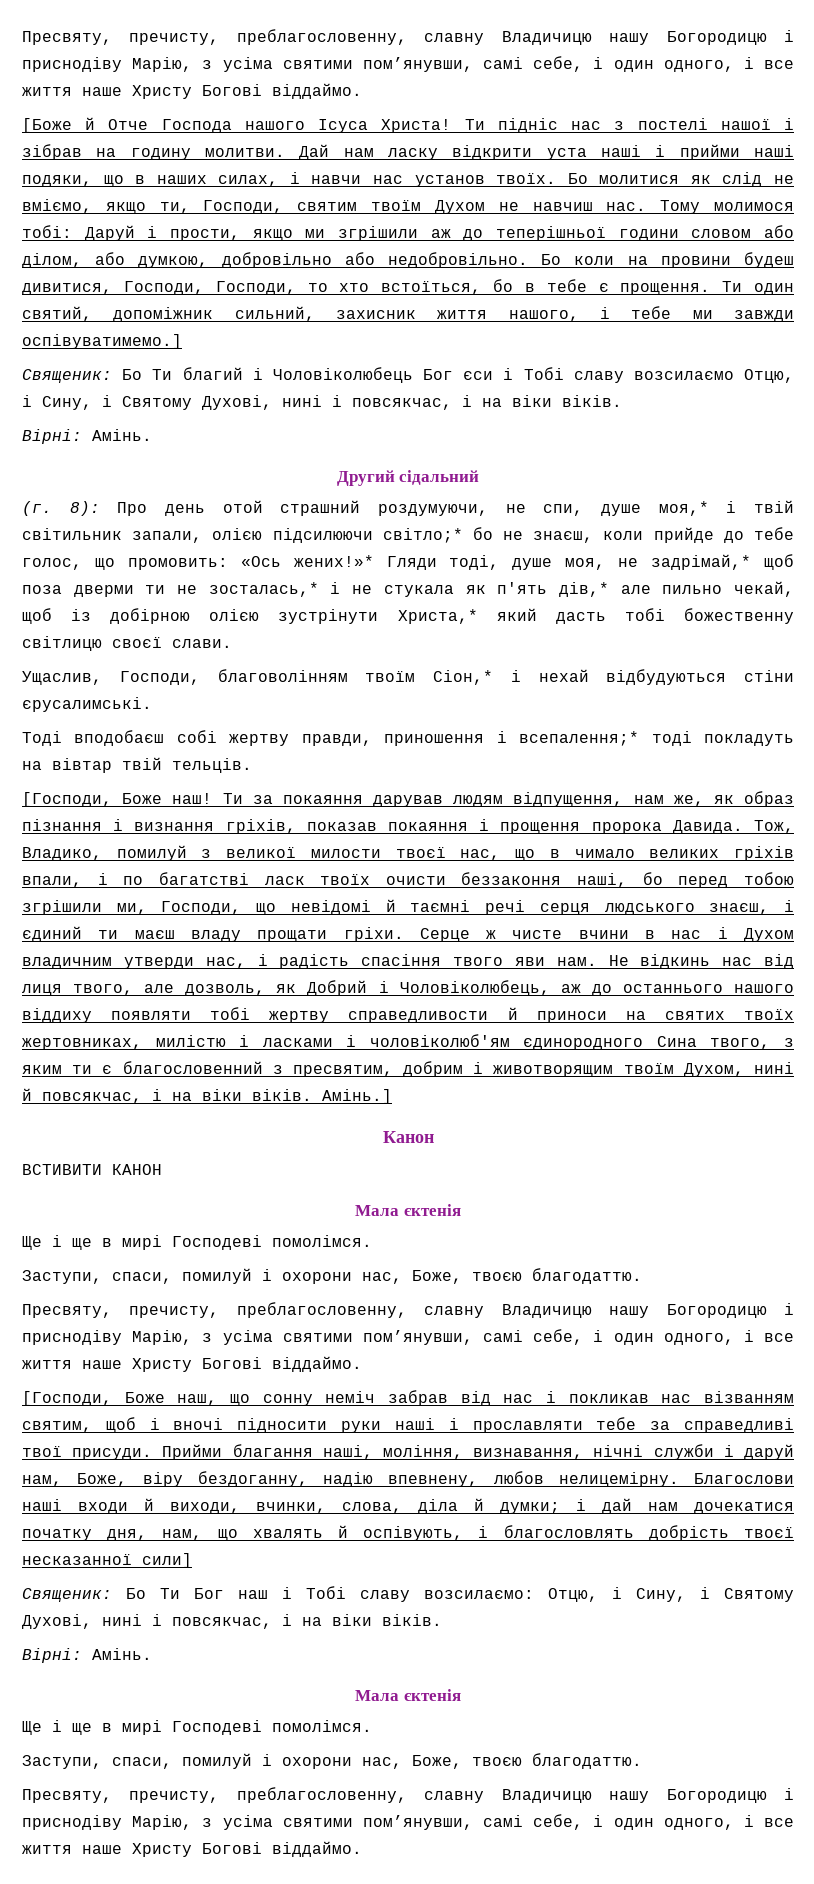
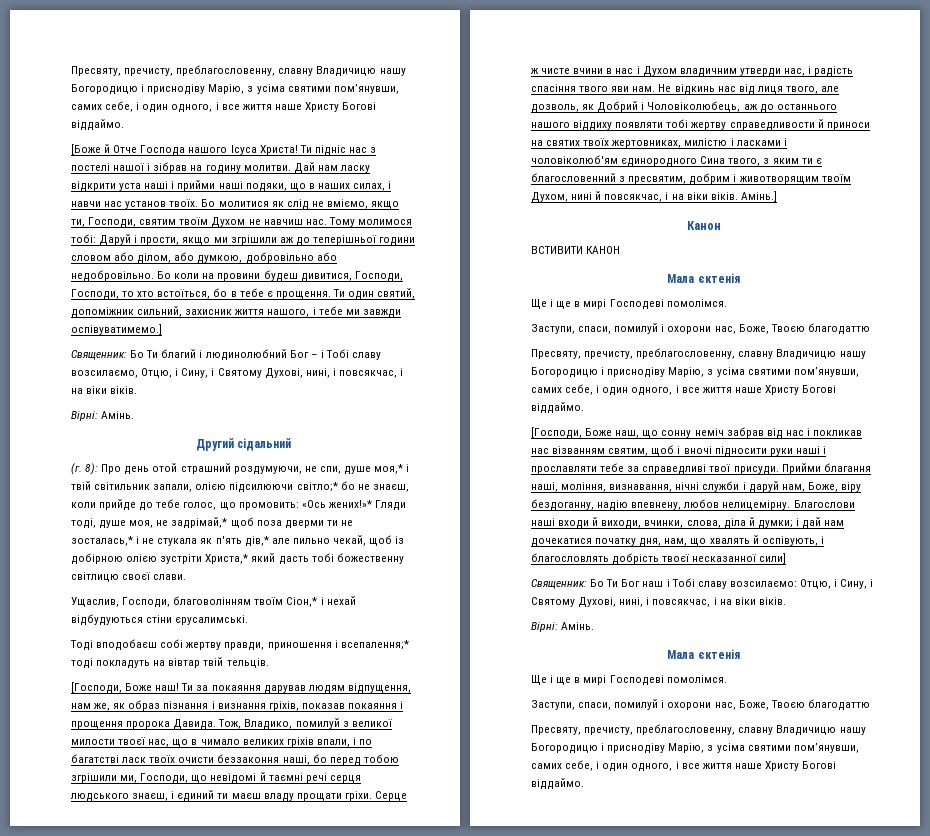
[483,57,523,69] самі -> [71,104,102,110] самих
[22,369,112,383] Священик: -> [71,350,127,360] Священник:
[272,367,794,383] [22,395,322,410] Чоловіколюбець Бог єси і Тобі славу возсилаємо Отцю, і Сину, і Святому Духові, нині -> [204,349,382,361] [71,368,330,379] людинолюбний Бог – і Тобі славу возсилаємо, Отцю, і Сину, і Святому Духові, нині,
[278,609,379,624] зустрінути -> [160,554,203,564] зустріти
[472,1268,642,1284] твоєю благодаттю. -> [770,323,870,335] Твоєю благодаттю
[483,1330,523,1342] самі -> [531,387,562,393] самих
[22,1588,112,1602] Священик: -> [531,579,587,589] Священник:
[102,1614,142,1626] нині -> [619,597,644,607] нині,
[472,1753,642,1769] твоєю благодаттю. -> [770,699,870,711] Твоєю благодаттю
[483,1815,523,1827] самі -> [531,763,562,769] самих

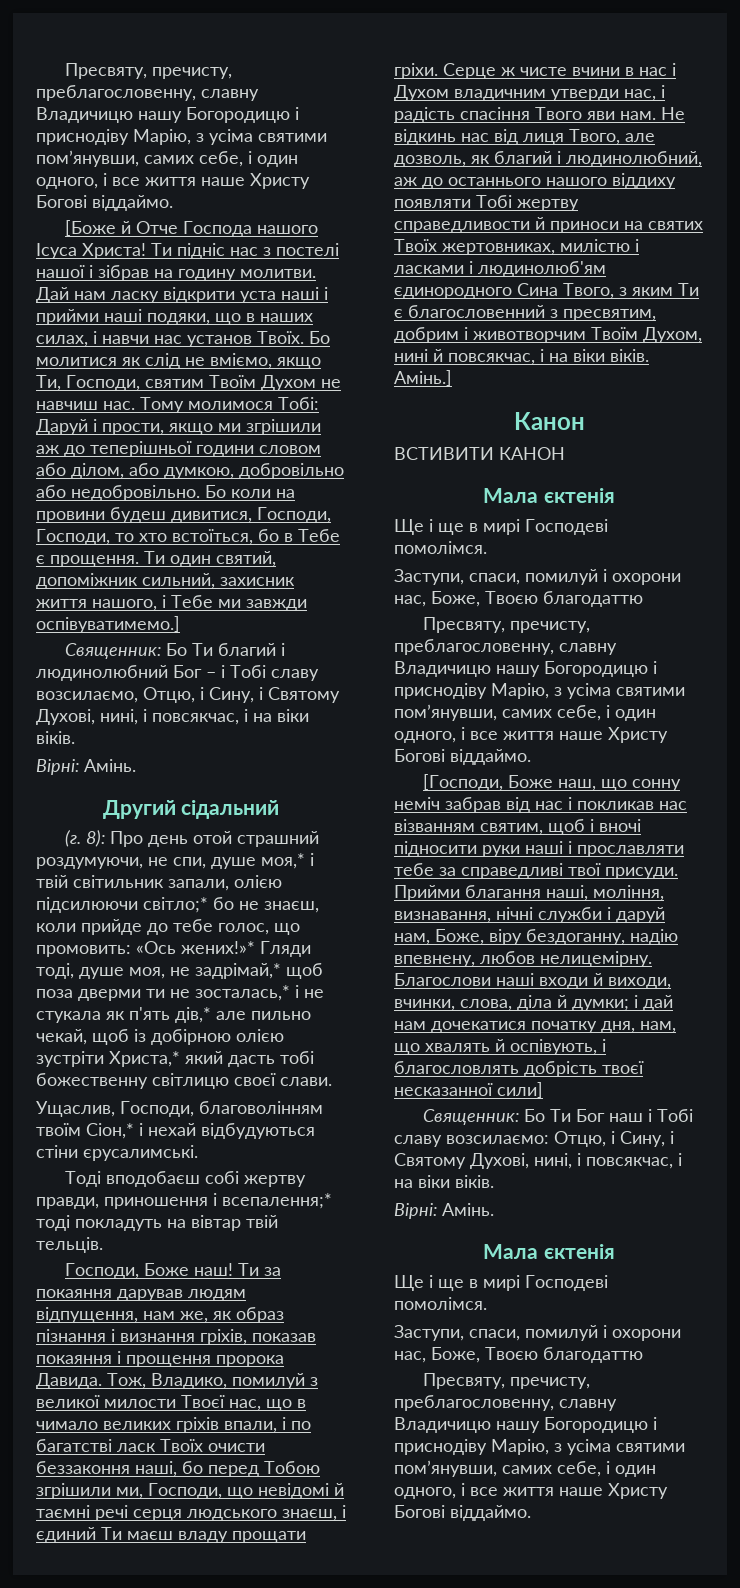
[169,199,199,207] твоїх. -> [257,331,304,344] Твоїх.
[71,219,85,227] ти, -> [36,375,61,391] Ти,
[179,217,209,225] твоїм -> [209,375,256,388] Твоїм
[71,234,96,243] тобі: -> [278,397,319,410] Тобі:
[239,288,264,297] тебе -> [298,529,340,542] Тебе
[318,306,343,315] тебе -> [171,595,213,608] Тебе
[71,682,122,694] [Господи, -> [64,1263,139,1279] Господи,
[118,737,147,745] твоєї -> [181,1395,225,1408] Твоєї
[149,755,176,763] твоїх -> [160,1439,203,1452] Твоїх
[363,754,399,763] тобою -> [264,1461,320,1474] Тобою
[217,793,229,799] ти -> [101,1527,122,1540] Ти
[579,86,609,92] твого -> [535,107,582,120] Твого
[785,86,818,94] твого, -> [569,129,620,145] Твого,
[597,101,741,113] Добрий і Чоловіколюбець, -> [494,151,702,167] благий і людинолюбний,
[666,119,689,128] тобі -> [476,195,512,208] Тобі
[583,138,610,146] твоїх -> [394,239,437,252] Твоїх
[531,155,618,164] чоловіколюб'ям -> [478,261,606,277] людинолюб'ям
[728,158,761,166] твого, -> [563,283,614,299] Твого,
[801,158,813,164] ти -> [678,283,699,296] Ти
[738,174,851,184] животворящим твоїм -> [473,327,638,343] животворчим Твоїм

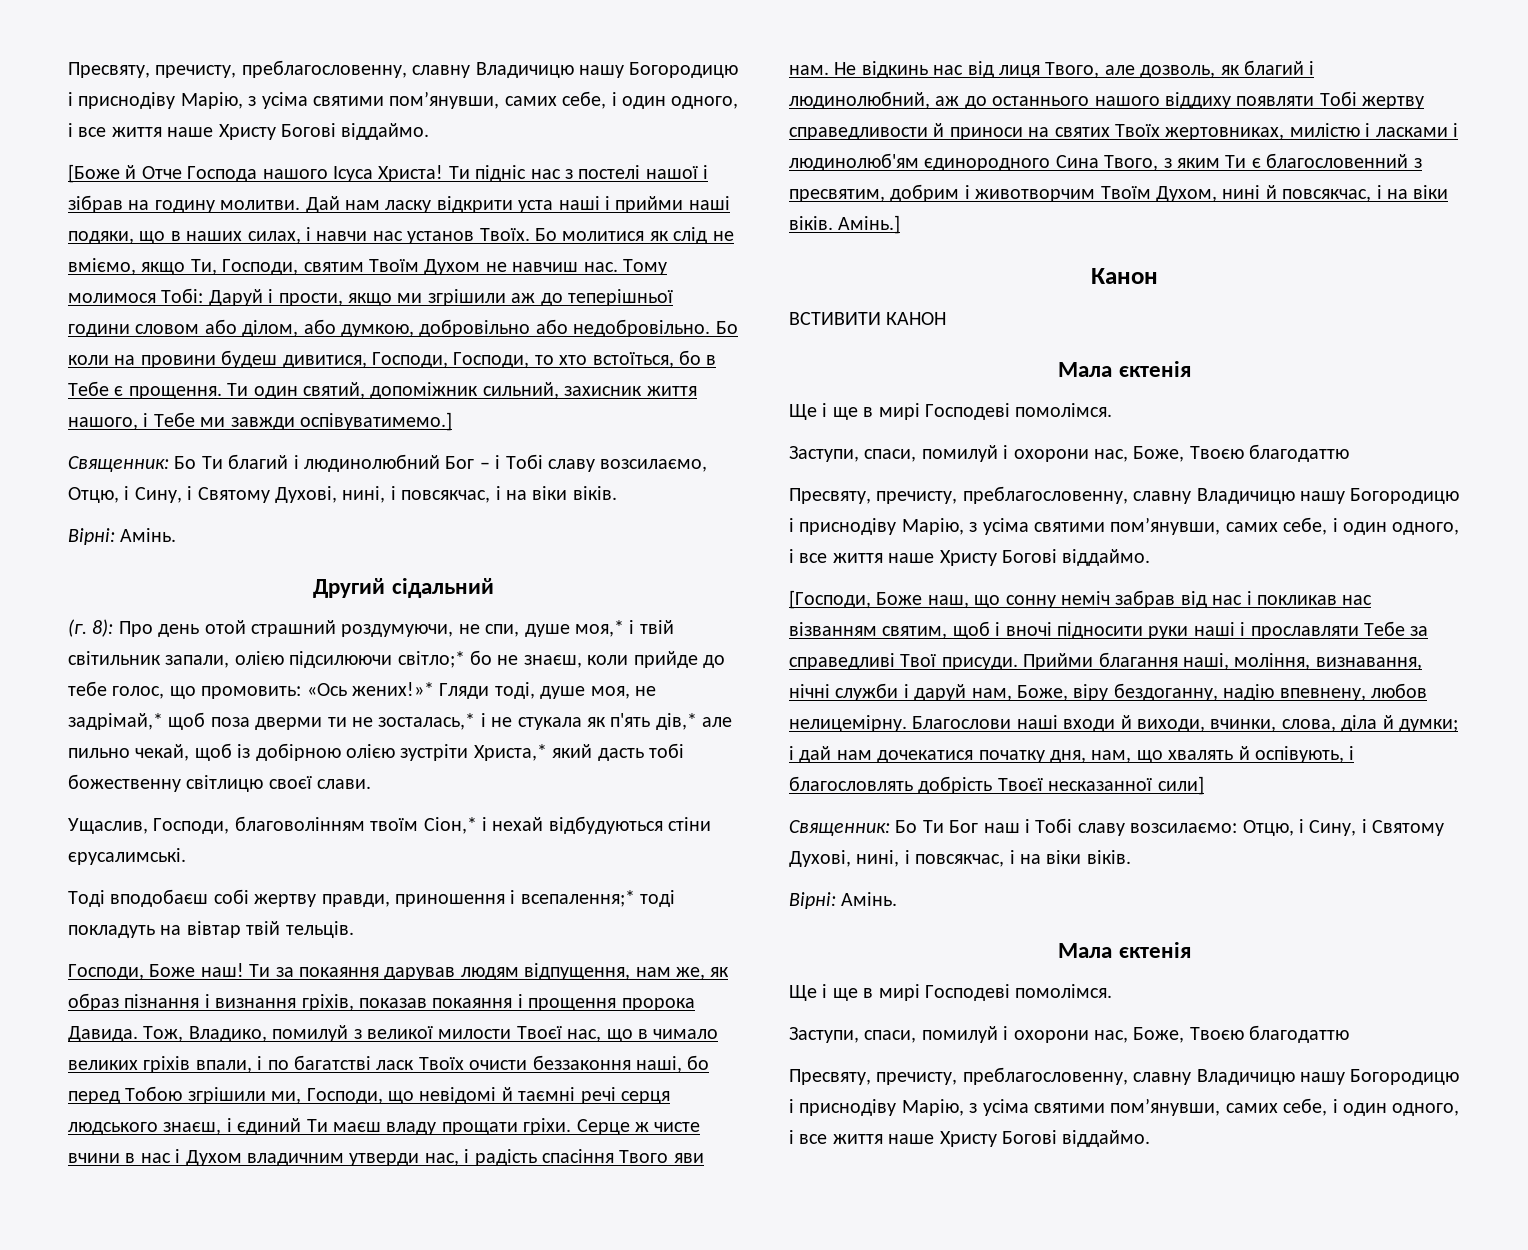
[394,863,434,876] тебе -> [1364,621,1405,636] Тебе
[568,863,601,876] твої -> [900,654,937,667] Твої
[602,1061,644,1074] твоєї -> [997,778,1043,791] Твоєї

